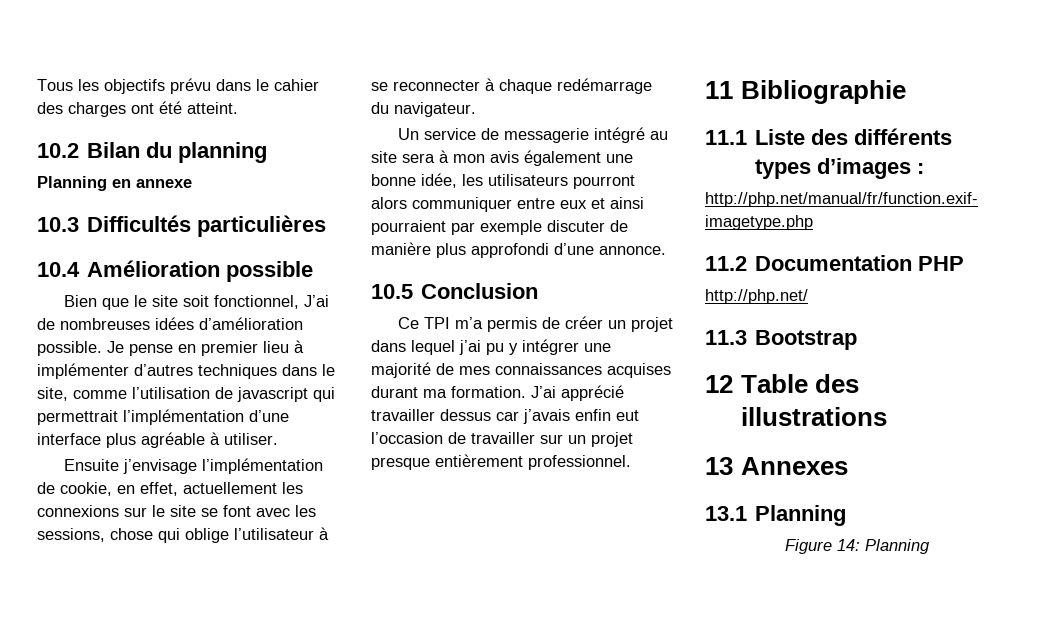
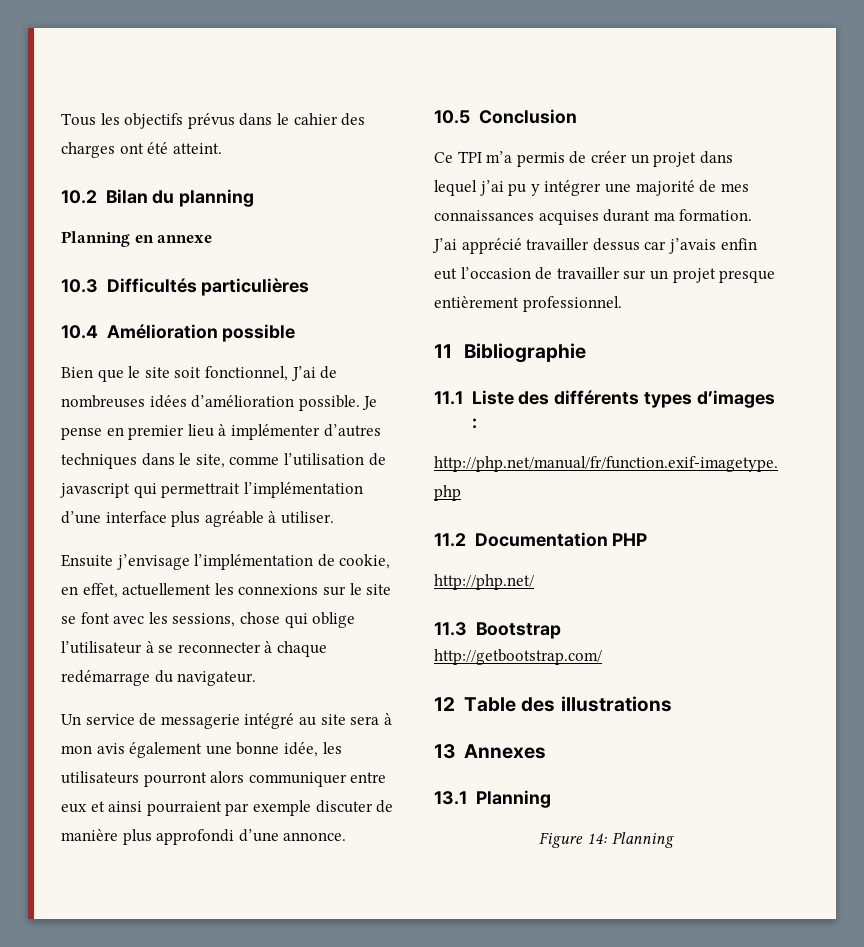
[170,78,211,94] prévu -> [187,113,235,129] prévus
(858, 340) none -> [434,649,602,665] // http://getbootstrap.com/

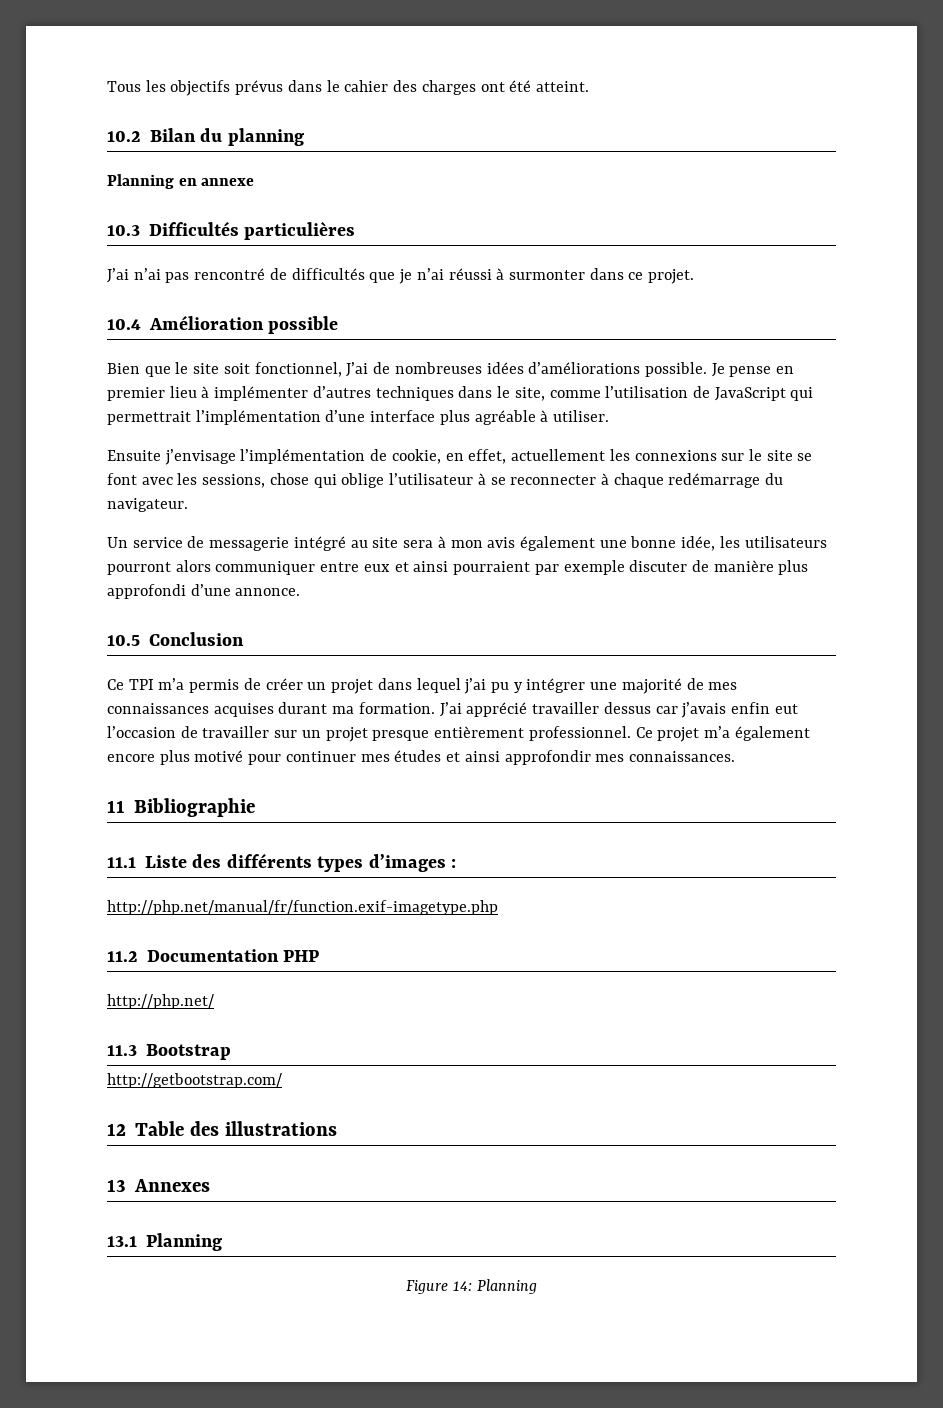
(310, 287) none -> [107,268,695,284] // J’ai n’ai pas rencontré de difficultés que je n’ai réussi à surmonter dans ce projet.
[191,395,295,408] d’amélioration -> [528,362,641,374] d’améliorations
[60,483,130,498] javascript -> [714,387,786,401] JavaScript
(622, 304) none -> [635,726,810,742] [107,750,735,765] Ce projet m’a également encore plus motivé pour continuer mes études et ainsi approfondir mes connaissances.

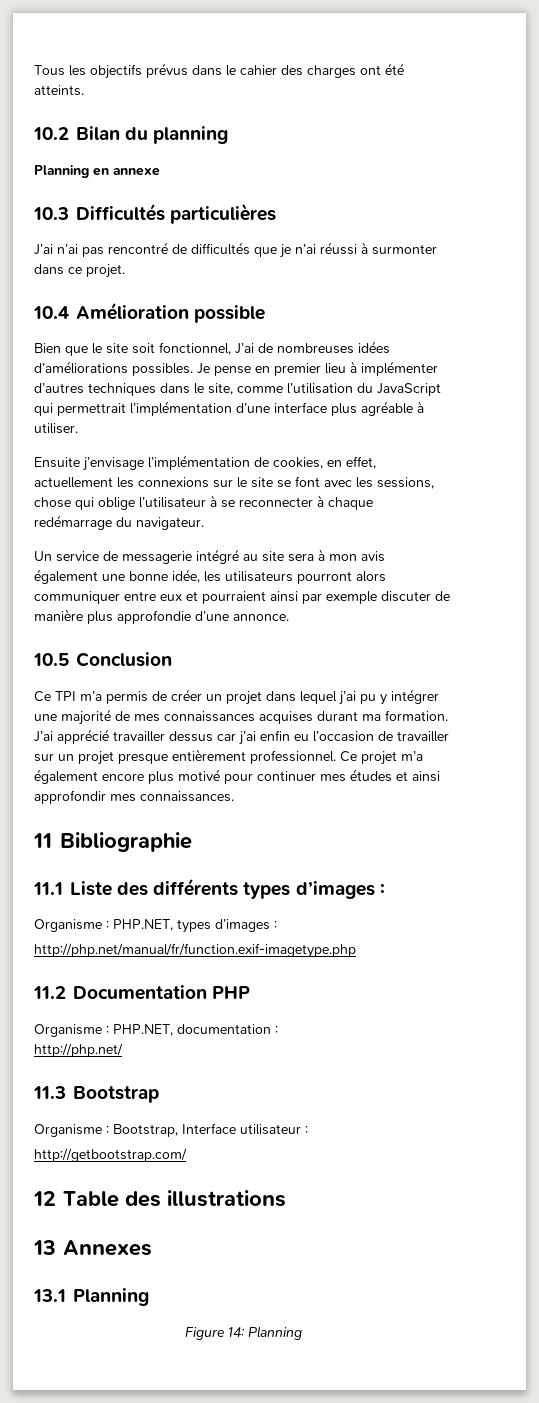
[535,81,589,92] atteint. -> [34,85,84,96] atteints.
[644,362,707,377] possible. -> [132,363,193,376] possibles.
[692,386,710,398] de -> [357,383,373,393] du
[391,449,441,464] cookie, -> [273,457,323,469] cookies,
[413,561,531,575] ainsi pourraient -> [202,591,298,604] pourraient ainsi
[107,584,186,599] approfondi -> [117,610,191,624] approfondie
[681,702,798,718] j’avais enfin eut -> [239,730,309,745] j’ai enfin eu
[107,900,498,915] [107,949,320,962] [107,994,214,1009] [107,1044,231,1060] http://php.net/manual/fr/function.exif-imagetype.php // 11.2 Documentation PHP // http://php.net/ // 11.3 Bootstrap -> [34,919,277,933] [34,943,356,958] [33,985,251,1000] [34,1024,278,1037] [34,1043,123,1057] [33,1086,159,1103] [34,1123,308,1137] Organisme : PHP.NET, types d’images : // http://php.net/manual/fr/function.exif-imagetype.php // 11.2 Documentation PHP // Organisme : PHP.NET, documentation : // http://php.net/ // 11.3 Bootstrap // Organisme : Bootstrap, Interface utilisateur :

